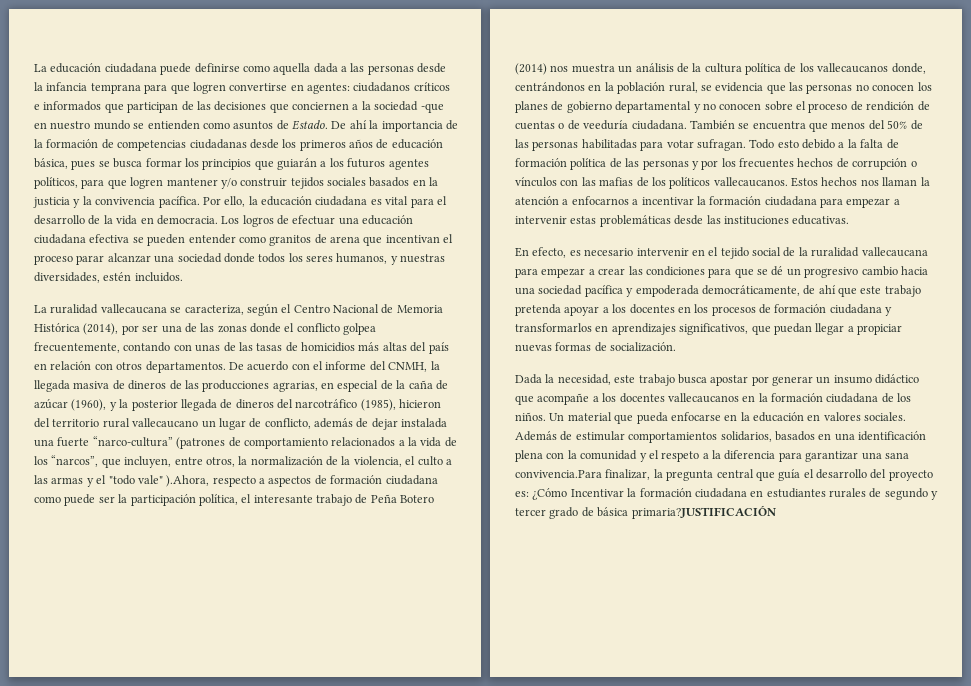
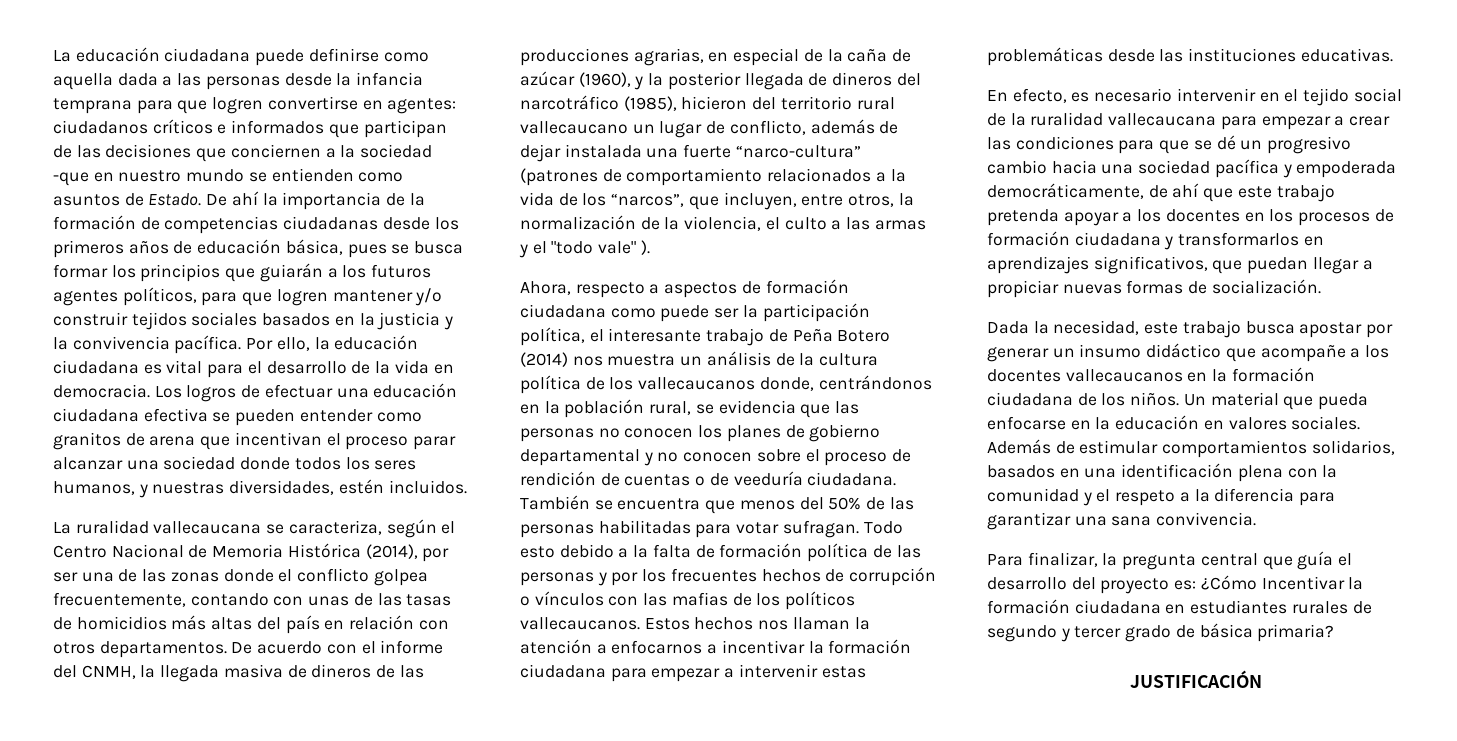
[166,475,210,487] ).Ahora, -> [640,240,650,255] [520,281,571,295] ). // Ahora,
[515,470,602,478] convivencia.Para -> [1156,512,1257,526] [987,554,1023,566] convivencia. // Para
[631,505,776,519] primaria?JUSTIFICACIÓN -> [1257,624,1335,642] [1129,670,1262,688] primaria? // JUSTIFICACIÓN

